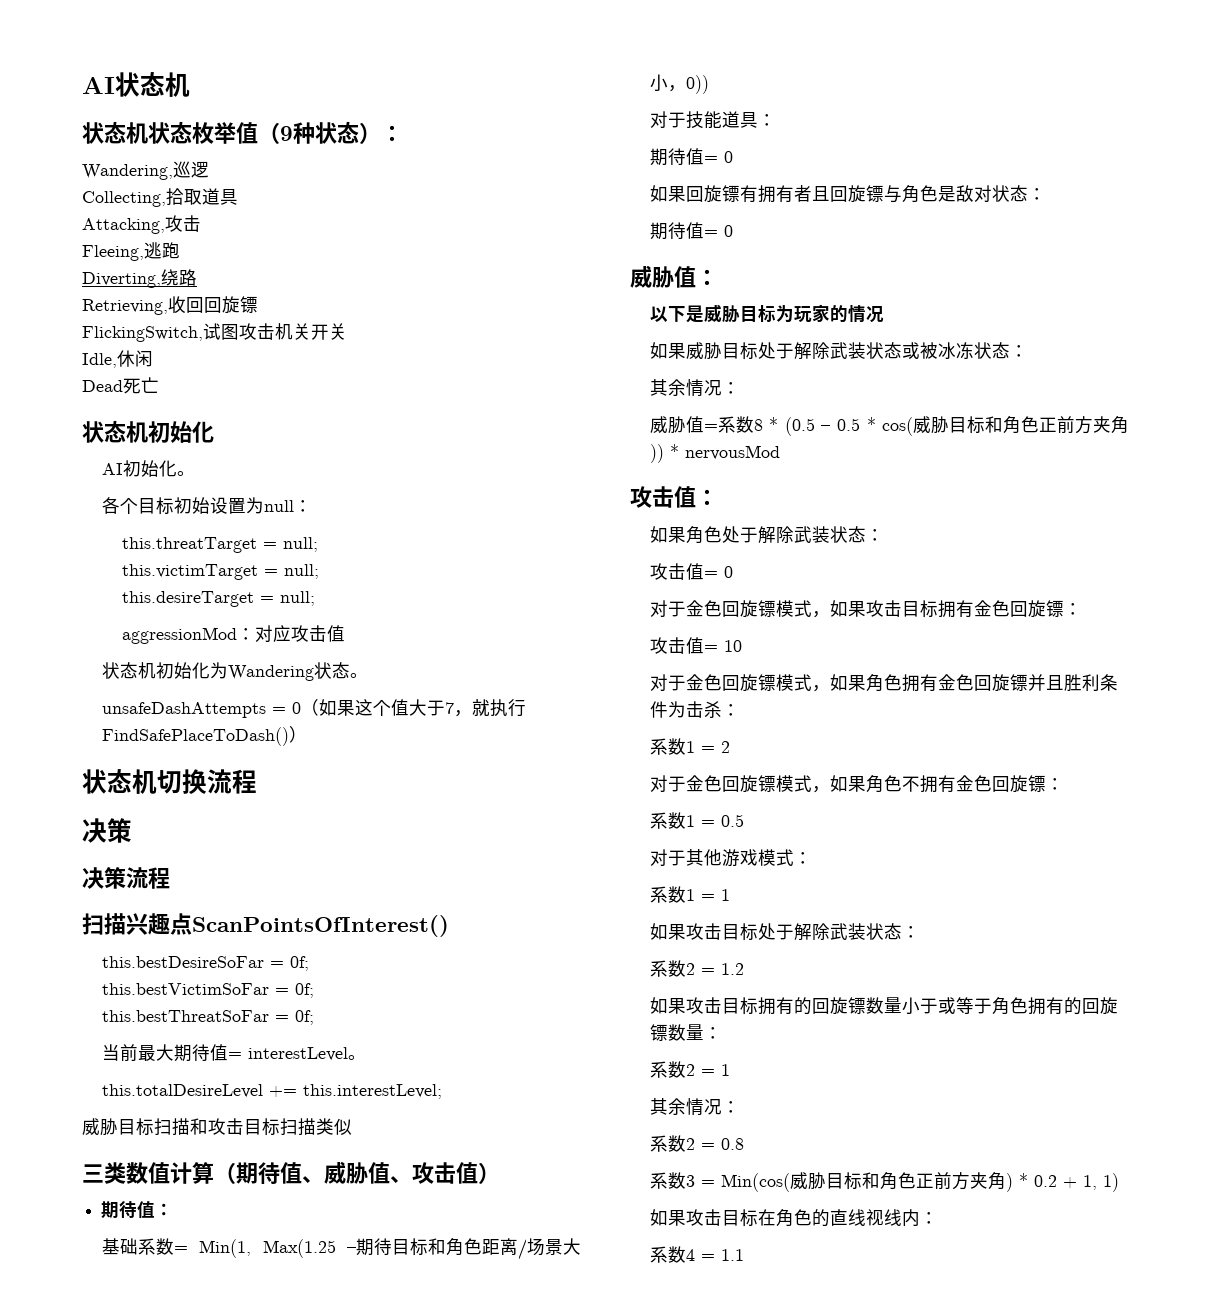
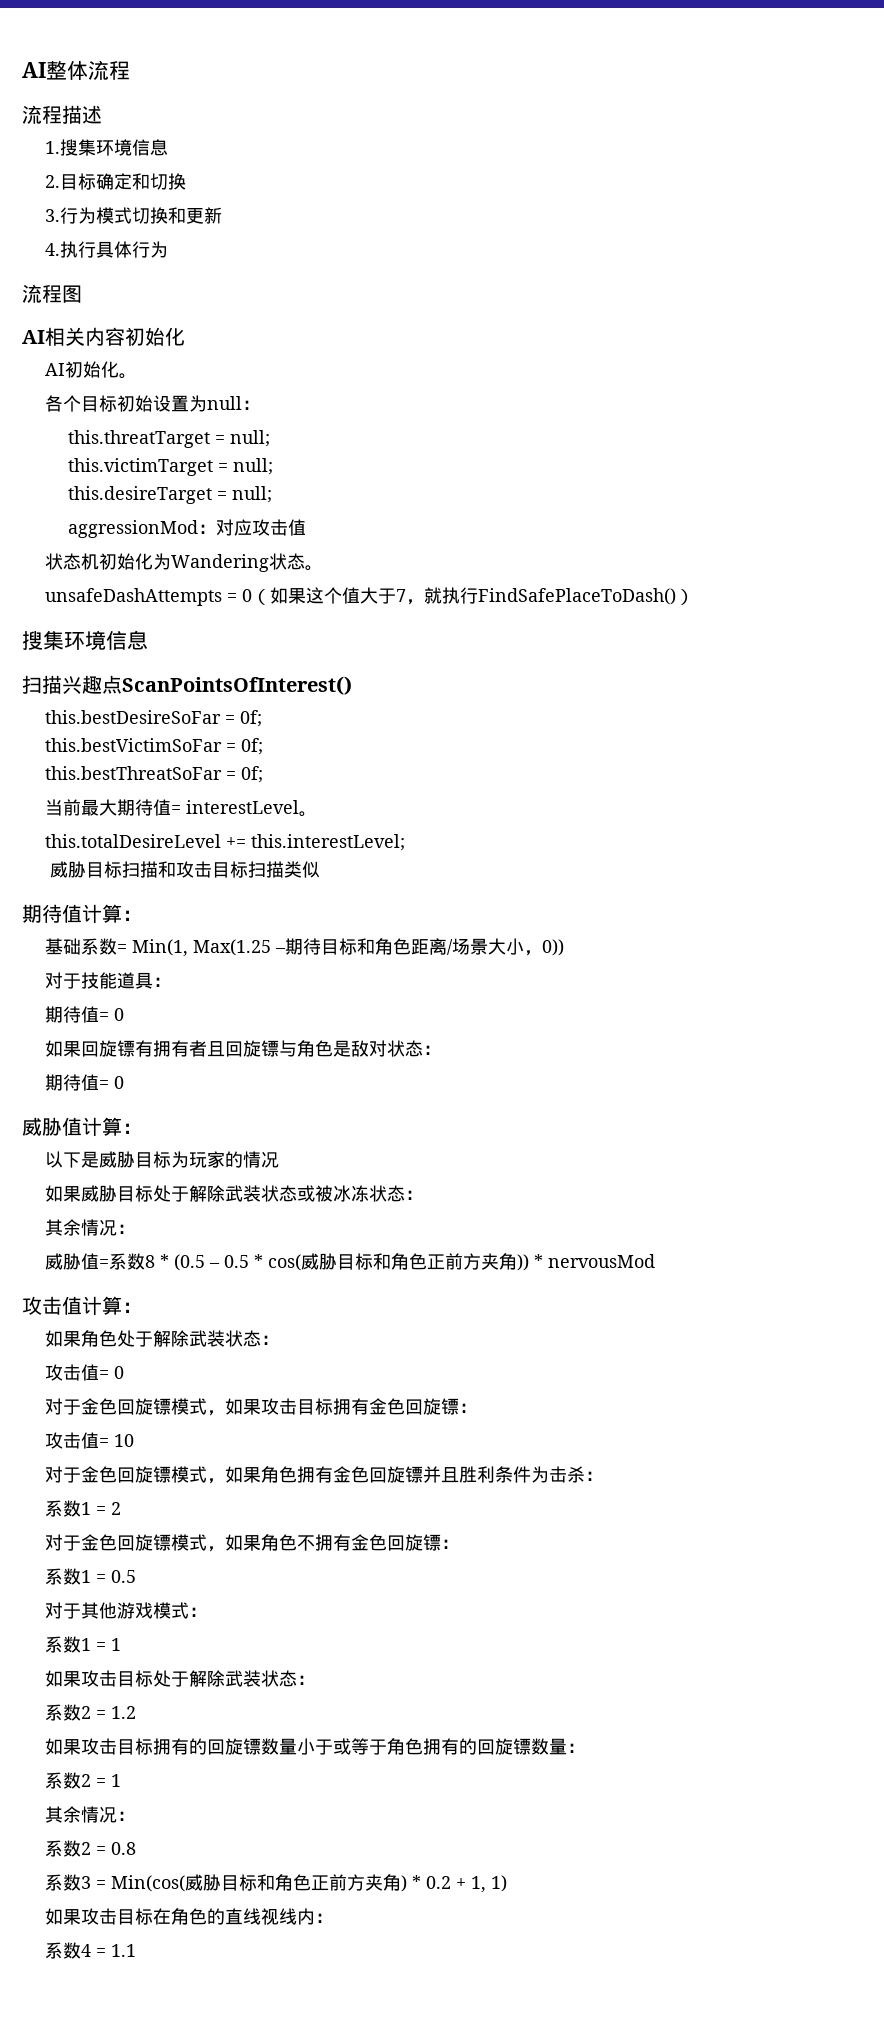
[82,72,190,97] [82,121,403,144] [82,161,209,180] [82,188,238,207] [82,215,201,234] [82,242,180,261] [82,269,197,288] [82,296,258,315] [82,323,347,342] [82,350,153,368] [82,377,159,394] [82,420,148,443] AI状态机 // 状态机状态枚举值（9种状态）： // Wandering,巡逻 // Collecting,拾取道具 // Attacking,攻击 // Fleeing,逃跑 // Diverting,绕路 // Retrieving,收回回旋镖 // FlickingSwitch,试图攻击机关开关 // Idle,休闲 // Dead死亡 // 状态机 -> [22,60,130,80] [22,105,102,124] [45,139,169,156] [45,173,187,190] [45,207,223,224] [45,241,169,258] [22,284,82,303] [22,327,125,346] AI整体流程 // 流程描述 // 1.搜集环境信息 // 2.目标确定和切换 // 3.行为模式切换和更新 // 4.执行具体行为 // 流程图 // AI相关内容
[82,769,257,794] [82,818,132,843] [82,867,170,889] 状态机切换流程 // 决策 // 决策流程 -> [22,630,148,650] 搜集环境信息
[82,1161,500,1184] [101,1201,156,1219] 三类数值计算（期待值、威胁值、攻击值） // 期待值 -> [22,904,122,923] 期待值计算
(696, 277) none -> [82,1117,122,1136] 计算
(696, 497) none -> [82,1296,122,1315] 计算

